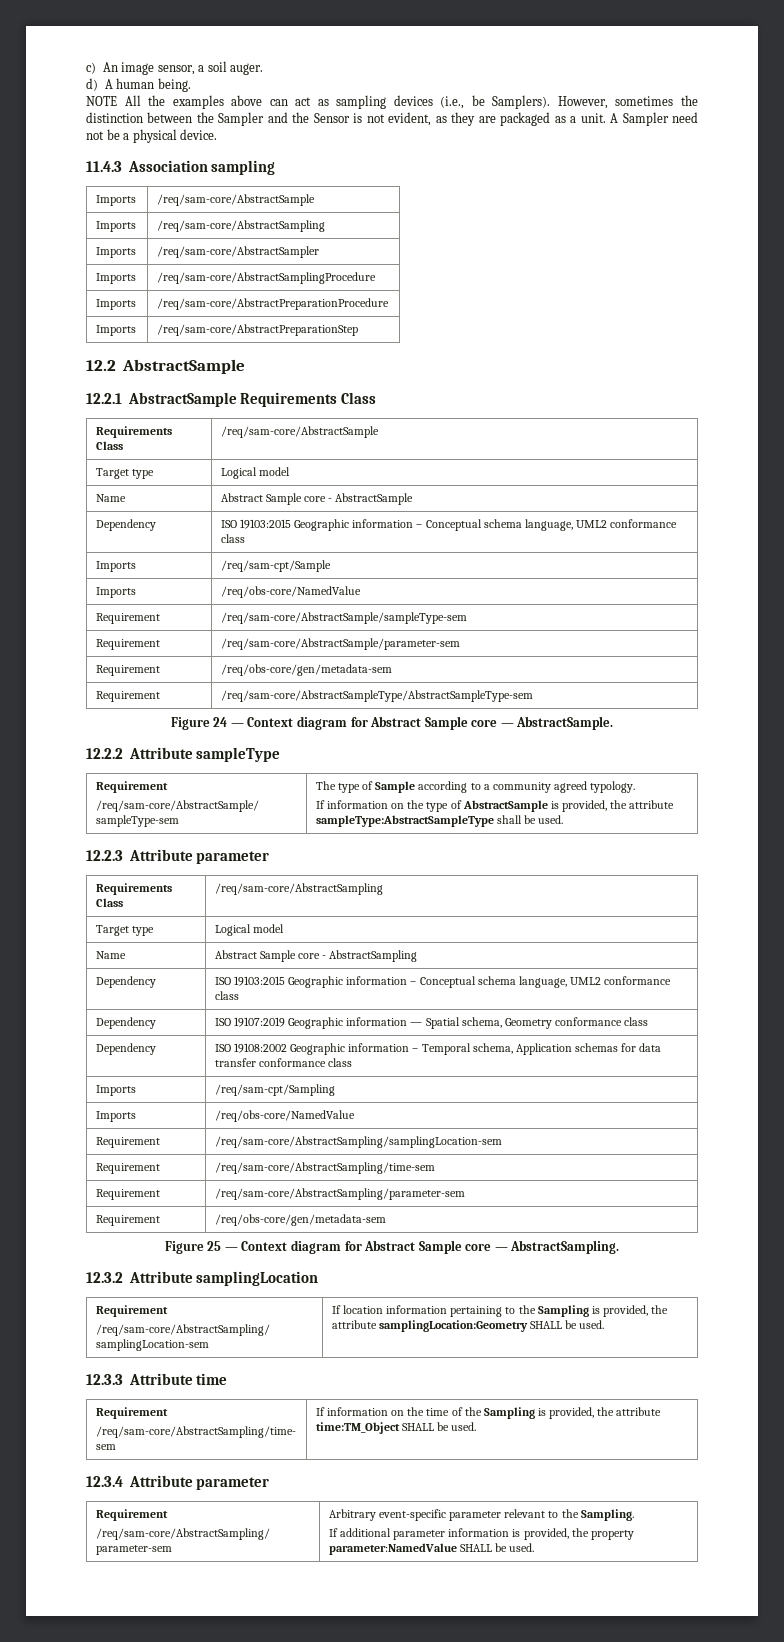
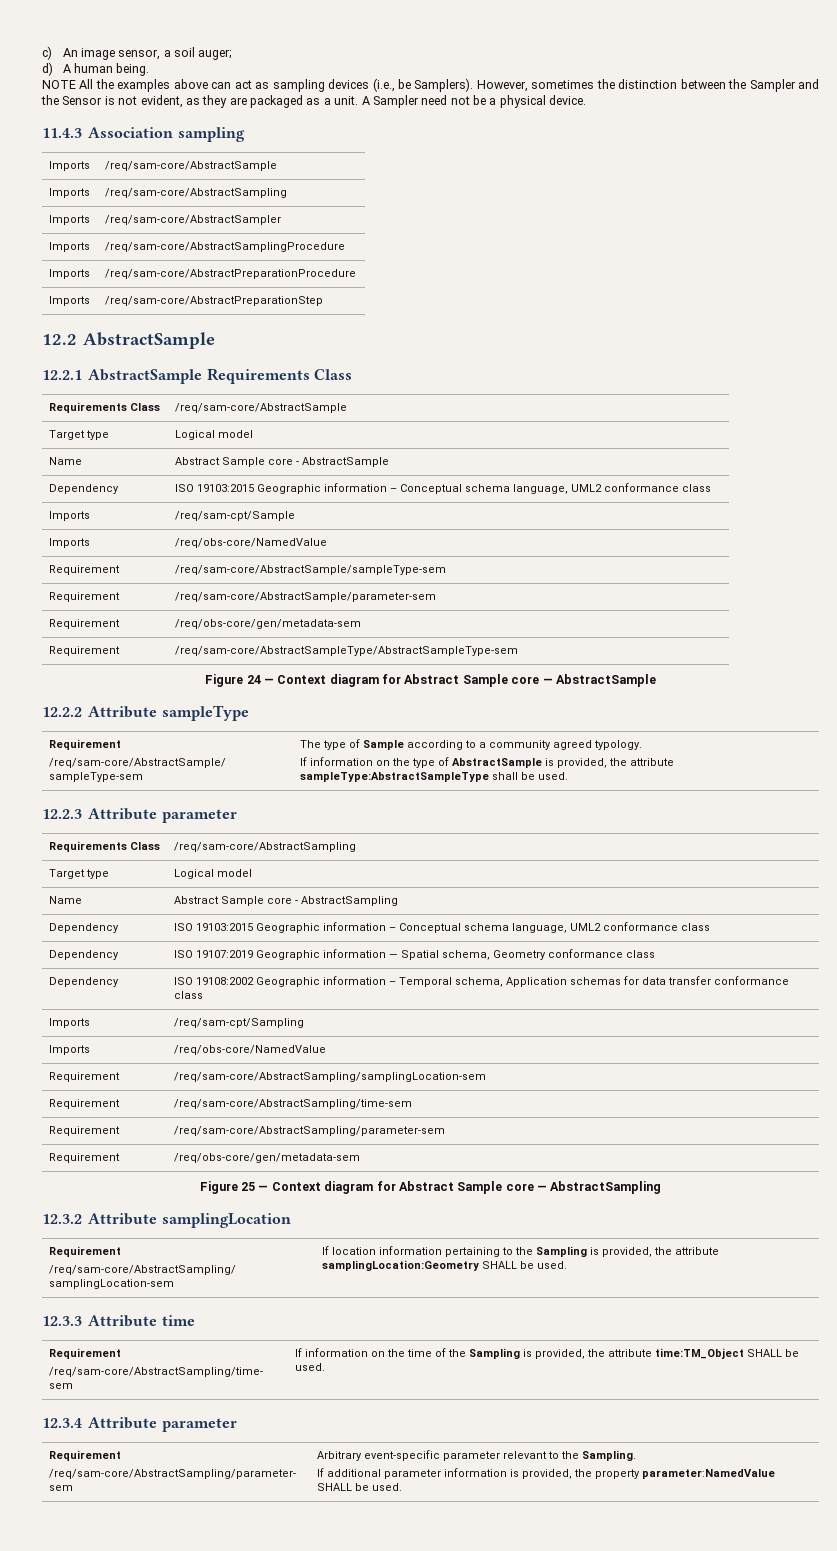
[230,63,264,75] auger. -> [198,49,233,60] auger;
[516,716,614,730] AbstractSample. -> [555,674,656,687] AbstractSample
[510,1240,620,1254] AbstractSampling. -> [550,1181,662,1194] AbstractSampling

